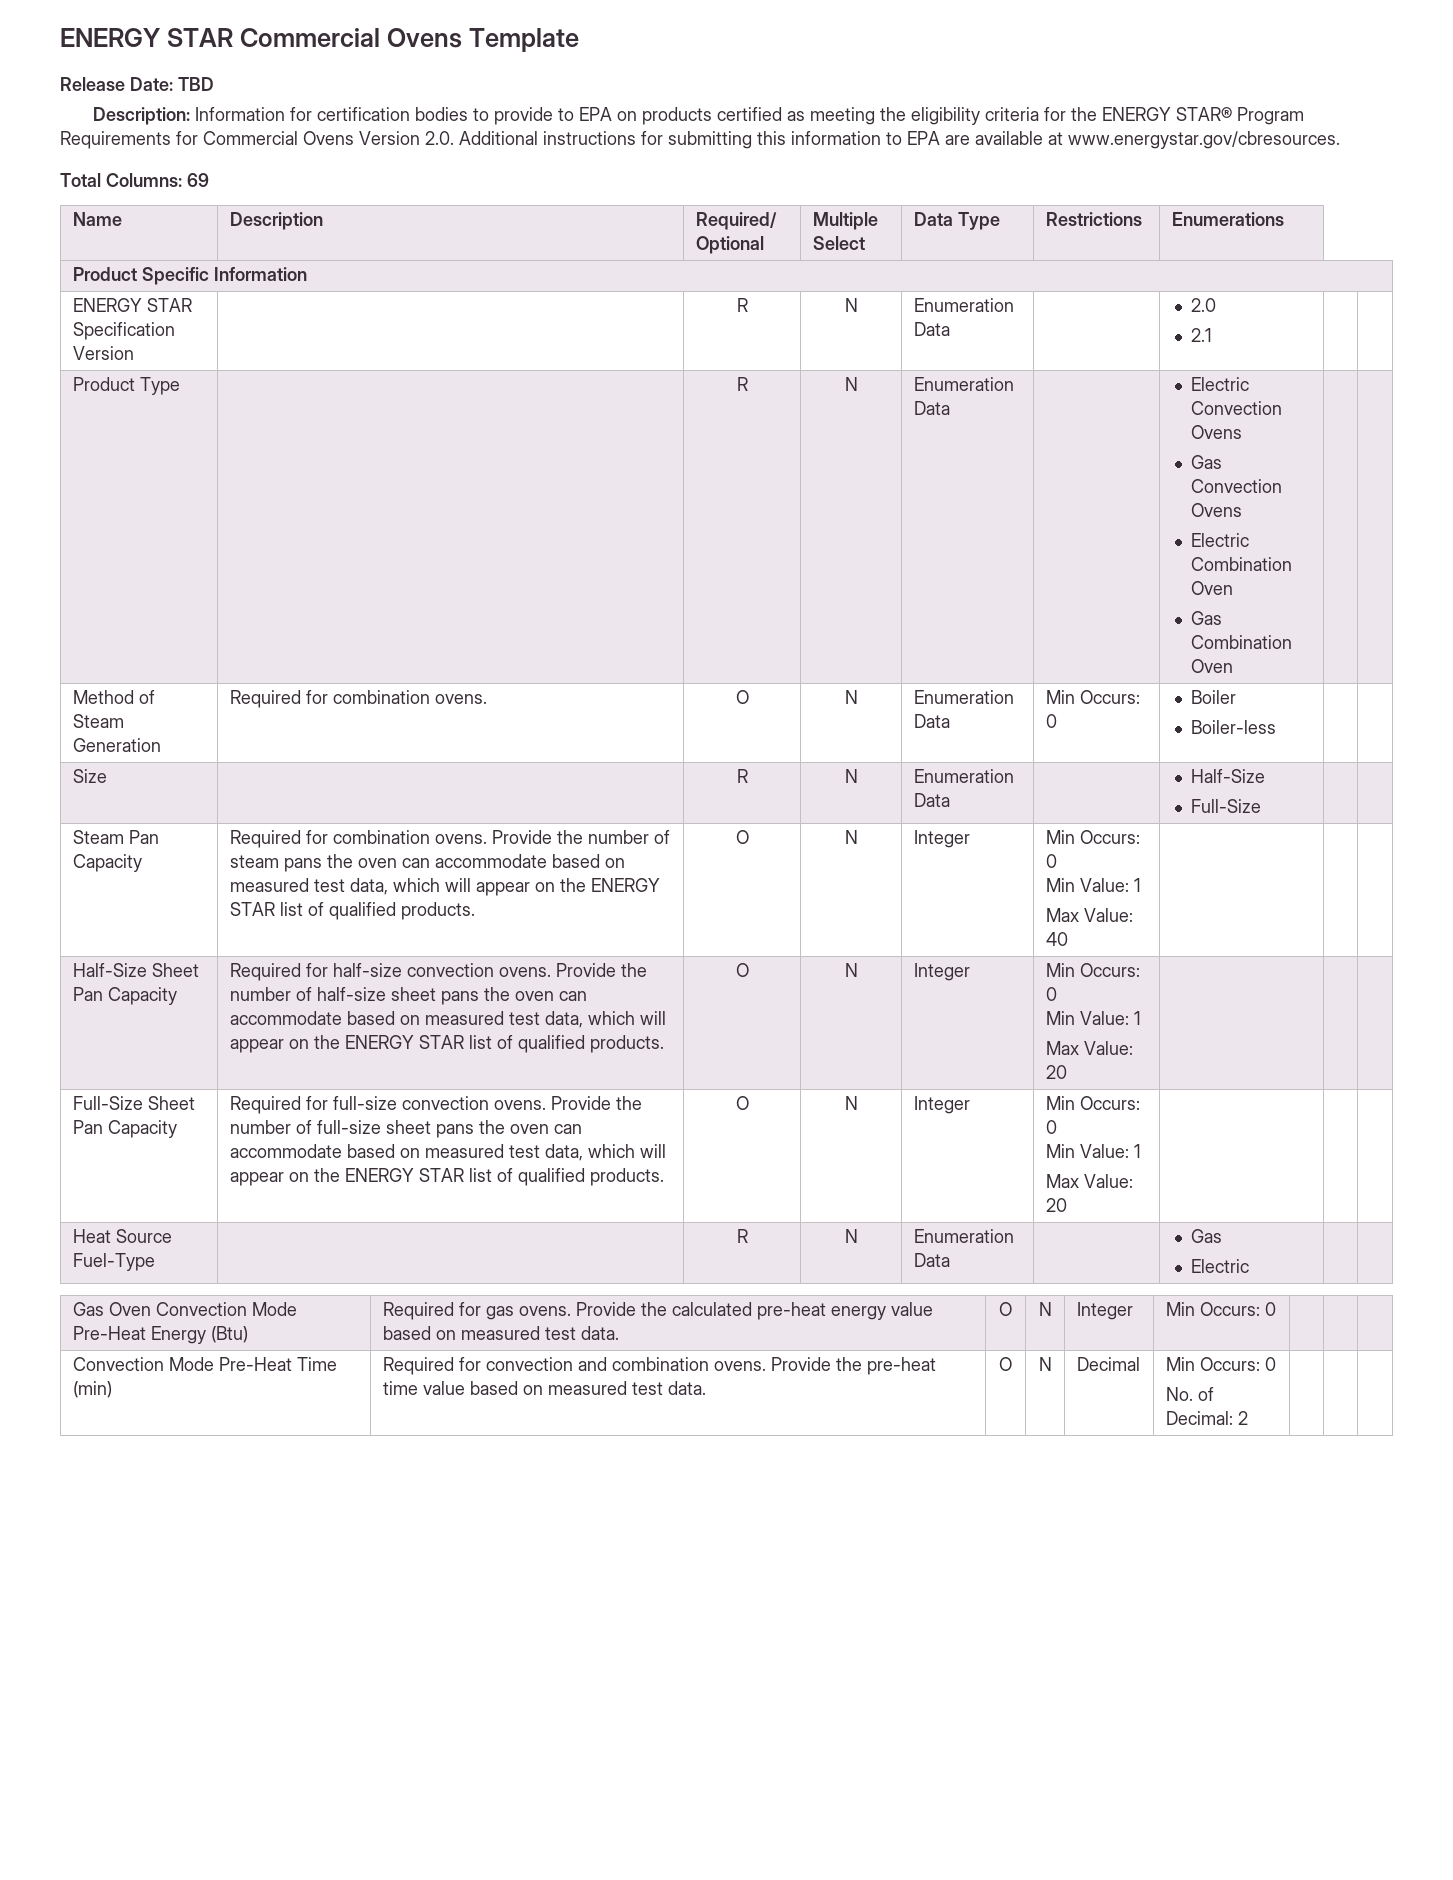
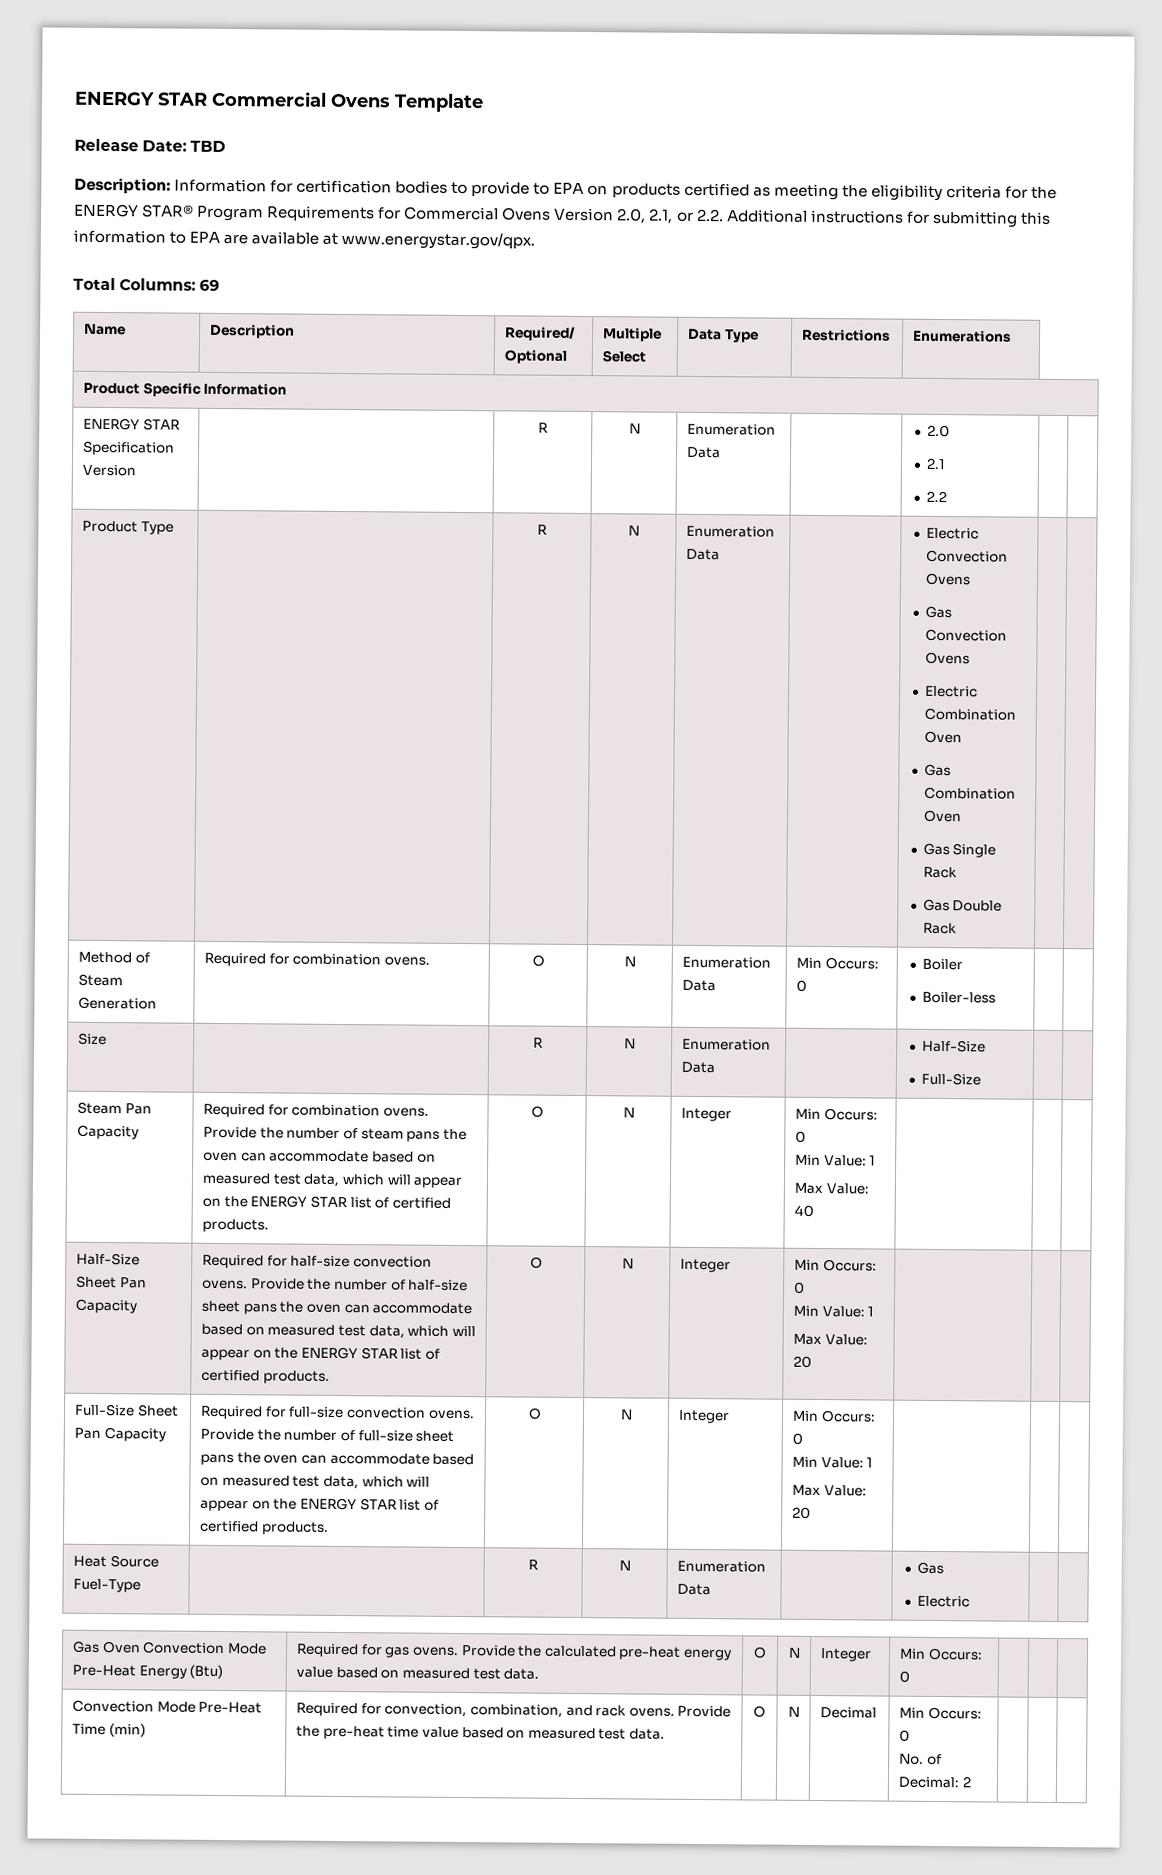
[425,131,454,145] 2.0. -> [616,208,724,224] 2.0, 2.1, or 2.2.
[1068,131,1340,149] www.energystar.gov/cbresources. -> [341,231,536,250] www.energystar.gov/qpx.
(1213, 335) none -> [925,490,947,503] // 2.2
(1234, 666) none -> [922,842,997,858] [922,866,957,879] [922,898,1003,912] [922,922,957,935] // Gas Single Rack // Gas Double Rack
[328,902,396,920] qualified -> [391,1197,451,1209] certified
[517,1035,585,1053] qualified -> [200,1369,260,1382] certified
[517,1168,585,1186] qualified -> [199,1520,259,1533] certified
[485,1357,709,1371] convection and combination -> [384,1703,627,1718] convection, combination, and rack

